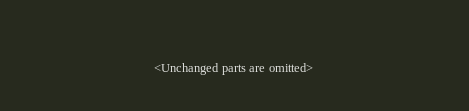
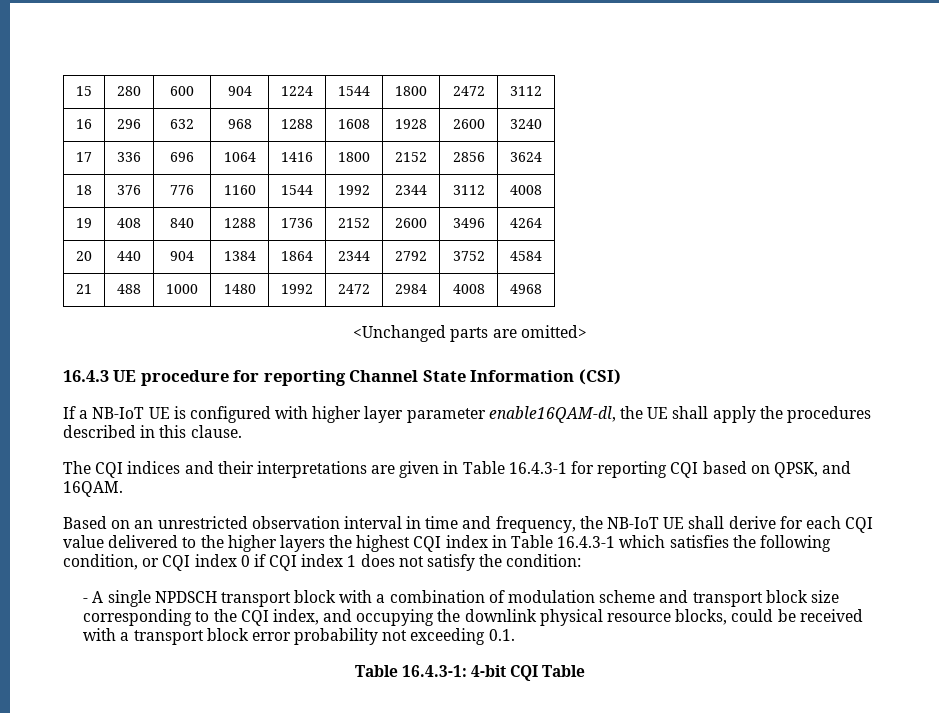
[154,63,313,75] <Unchanged parts are omitted> -> [76,86,92,96] [117,86,141,96] [170,86,194,96] [227,86,252,96] [281,86,313,96] [338,86,370,96] [395,86,427,96] [452,86,485,96] [510,86,542,96] [76,119,92,129] [117,119,141,129] [170,119,194,129] [227,119,252,129] [281,119,313,129] [338,119,370,129] [395,119,427,129] [452,119,485,129] [510,119,542,129] [76,152,92,162] [117,152,141,162] [170,152,194,162] [223,152,256,162] [281,152,313,162] [338,152,370,162] [395,152,427,162] [452,152,485,162] [510,152,542,162] [76,185,92,195] [117,185,141,195] [170,185,194,195] [223,185,256,195] [281,185,313,195] [338,185,370,195] [395,185,427,195] [452,185,485,195] [510,185,542,195] [76,218,92,228] [117,218,141,228] [170,218,194,228] [223,218,256,228] [281,218,313,228] [338,218,370,228] [395,218,427,228] [452,218,485,228] [510,218,542,228] [76,251,92,261] [117,251,141,261] [170,251,194,261] [223,251,256,261] [281,251,313,261] [338,251,370,261] [395,251,427,261] [452,251,485,261] [510,251,542,261] [76,284,92,294] [117,284,141,294] [166,284,198,294] [223,284,256,294] [281,284,313,294] [338,284,370,294] [395,284,427,294] [452,284,485,294] [510,284,542,294] [353,325,587,342] [63,369,621,386] [63,406,871,423] [63,425,242,438] [63,461,852,478] [63,481,123,497] [63,516,874,533] [63,535,831,552] [63,554,582,571] [83,590,839,607] [83,609,863,626] [83,628,515,645] [354,665,586,681] 15 | 280 | 600 | 904 | 1224 | 1544 | 1800 | 2472 | 3112 // 16 | 296 | 632 | 968 | 1288 | 1608 | 1928 | 2600 | 3240 // 17 | 336 | 696 | 1064 | 1416 | 1800 | 2152 | 2856 | 3624 // 18 | 376 | 776 | 1160 | 1544 | 1992 | 2344 | 3112 | 4008 // 19 | 408 | 840 | 1288 | 1736 | 2152 | 2600 | 3496 | 4264 // 20 | 440 | 904 | 1384 | 1864 | 2344 | 2792 | 3752 | 4584 // 21 | 488 | 1000 | 1480 | 1992 | 2472 | 2984 | 4008 | 4968 // <Unchanged parts are omitted> // 16.4.3 UE procedure for reporting Channel State Information (CSI) // If a NB-IoT UE is configured with higher layer parameter enable16QAM-dl, the UE shall apply the procedures described in this clause. // The CQI indices and their interpretations are given in Table 16.4.3-1 for reporting CQI based on QPSK, and 16QAM. // Based on an unrestricted observation interval in time and frequency, the NB-IoT UE shall derive for each CQI value delivered to the higher layers the highest CQI index in Table 16.4.3-1 which satisfies the following condition, or CQI index 0 if CQI index 1 does not satisfy the condition: // - A single NPDSCH transport block with a combination of modulation scheme and transport block size corresponding to the CQI index, and occupying the downlink physical resource blocks, could be received with a transport block error probability not exceeding 0.1. // Table 16.4.3-1: 4-bit CQI Table

